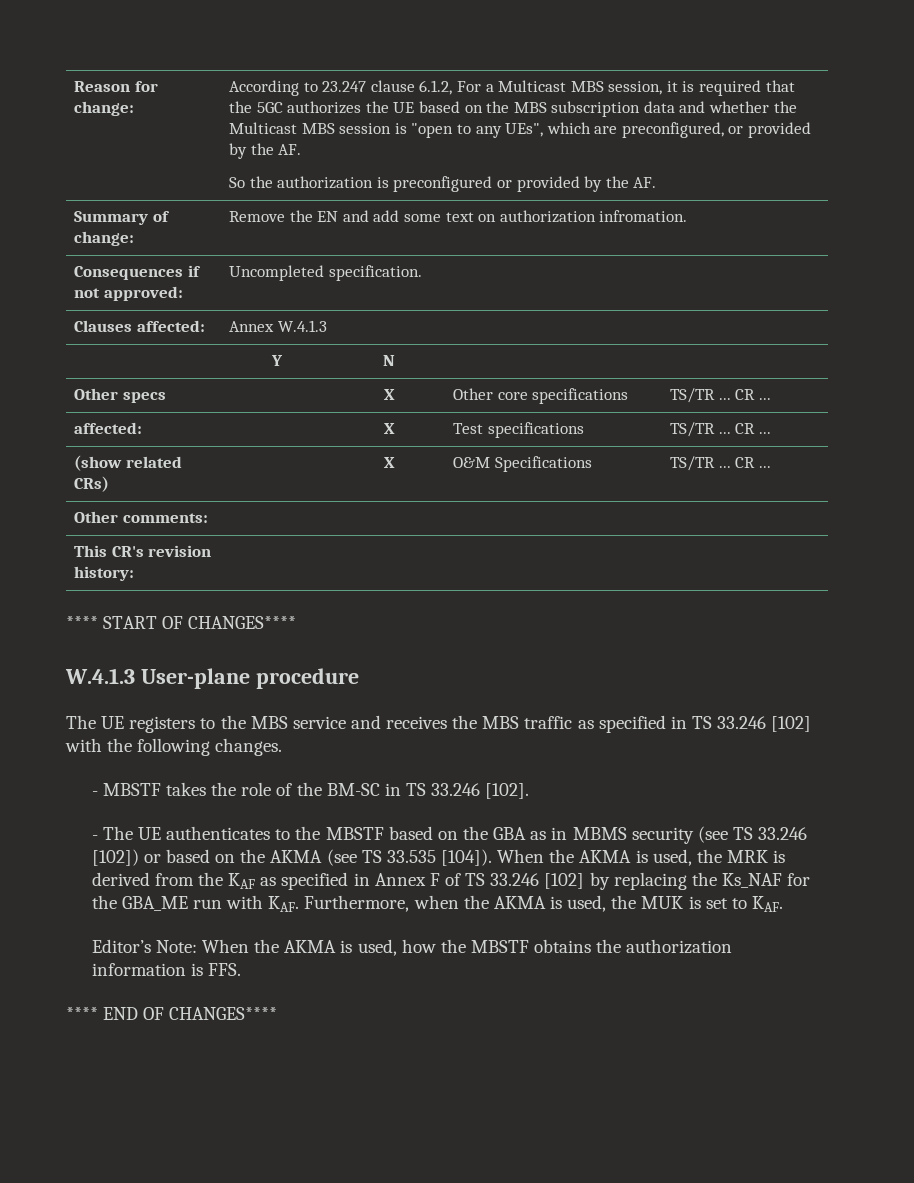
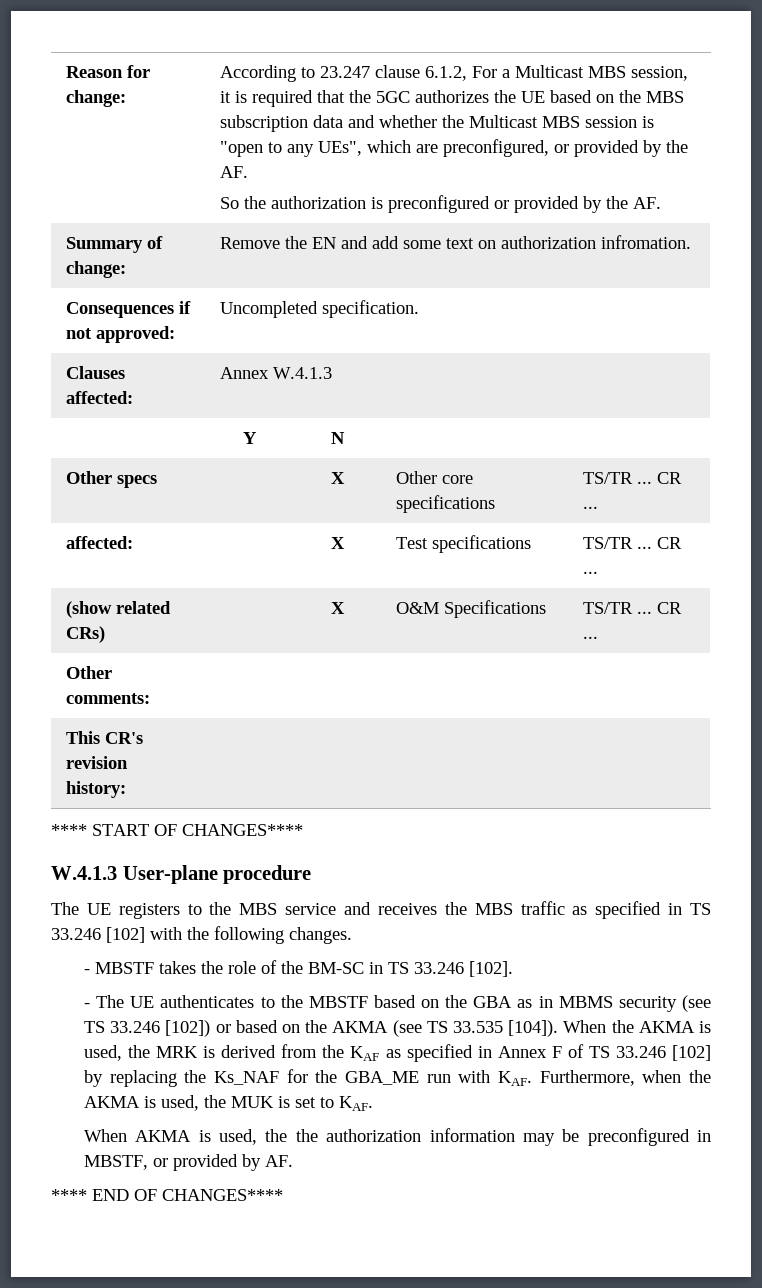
[91,939,733,956] [91,963,242,976] Editor’s Note: When the AKMA is used, how the MBSTF obtains the authorization information is FFS. -> [84,1128,711,1146] [84,1154,294,1171] When AKMA is used, the the authorization information may be preconfigured in MBSTF, or provided by AF.

